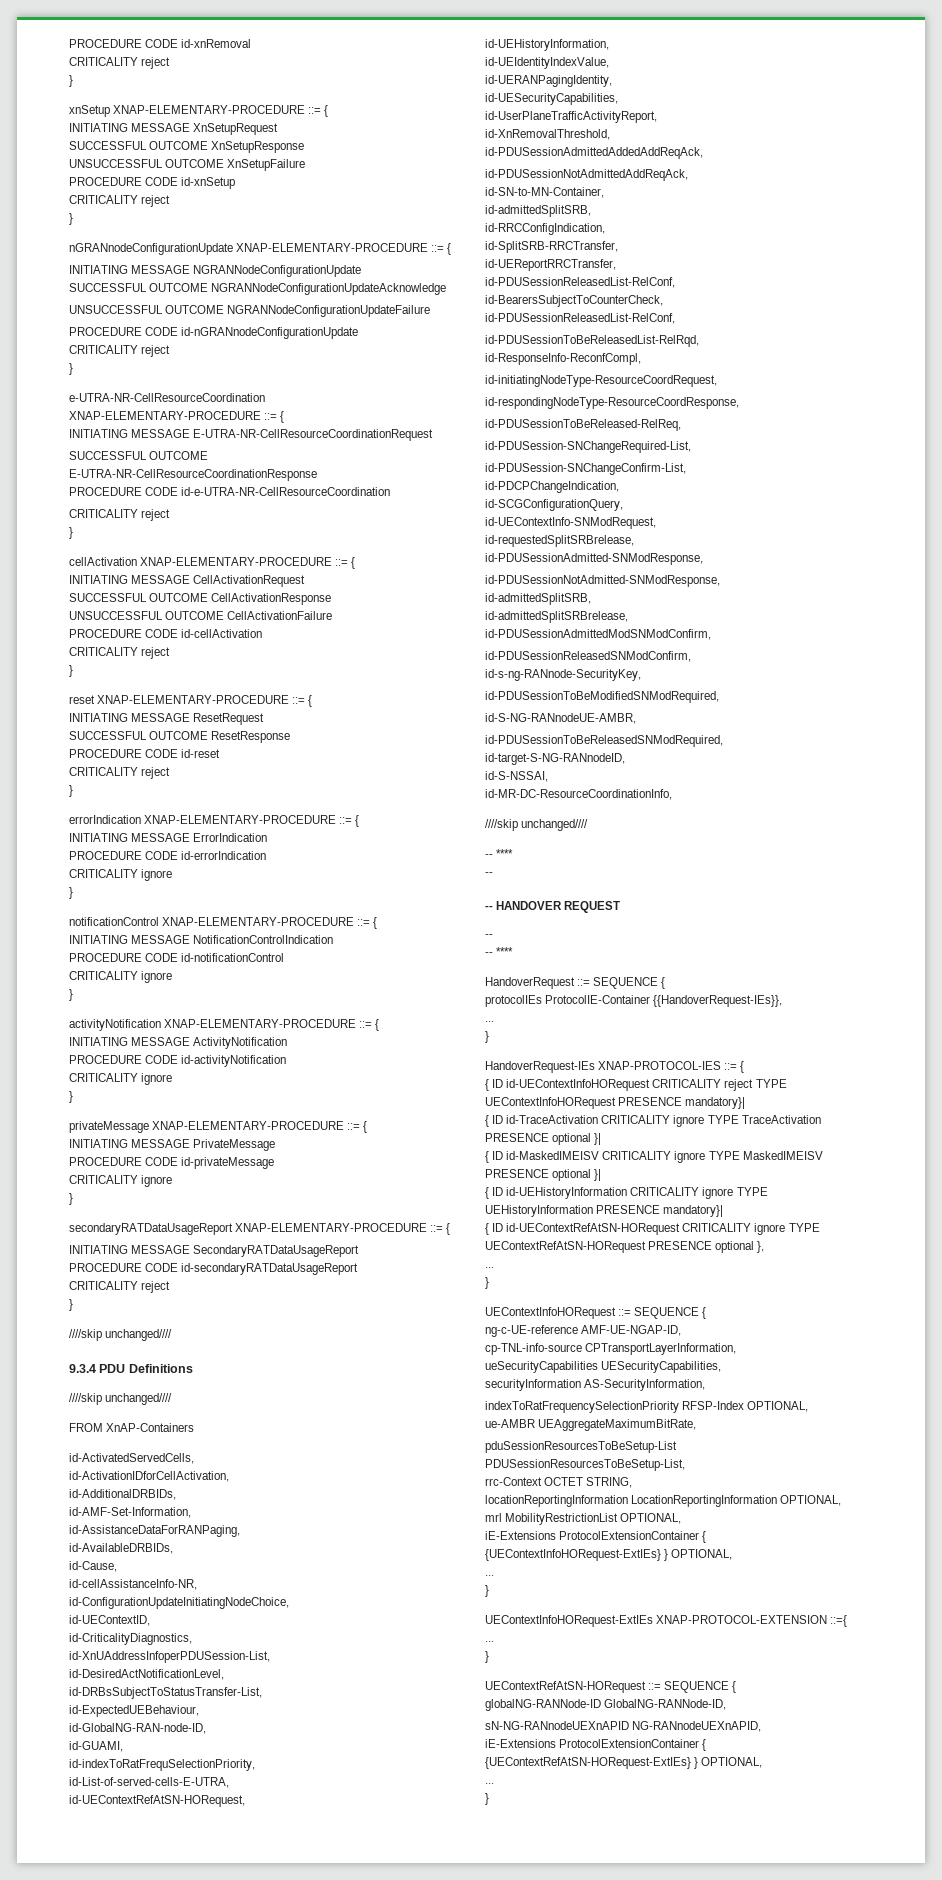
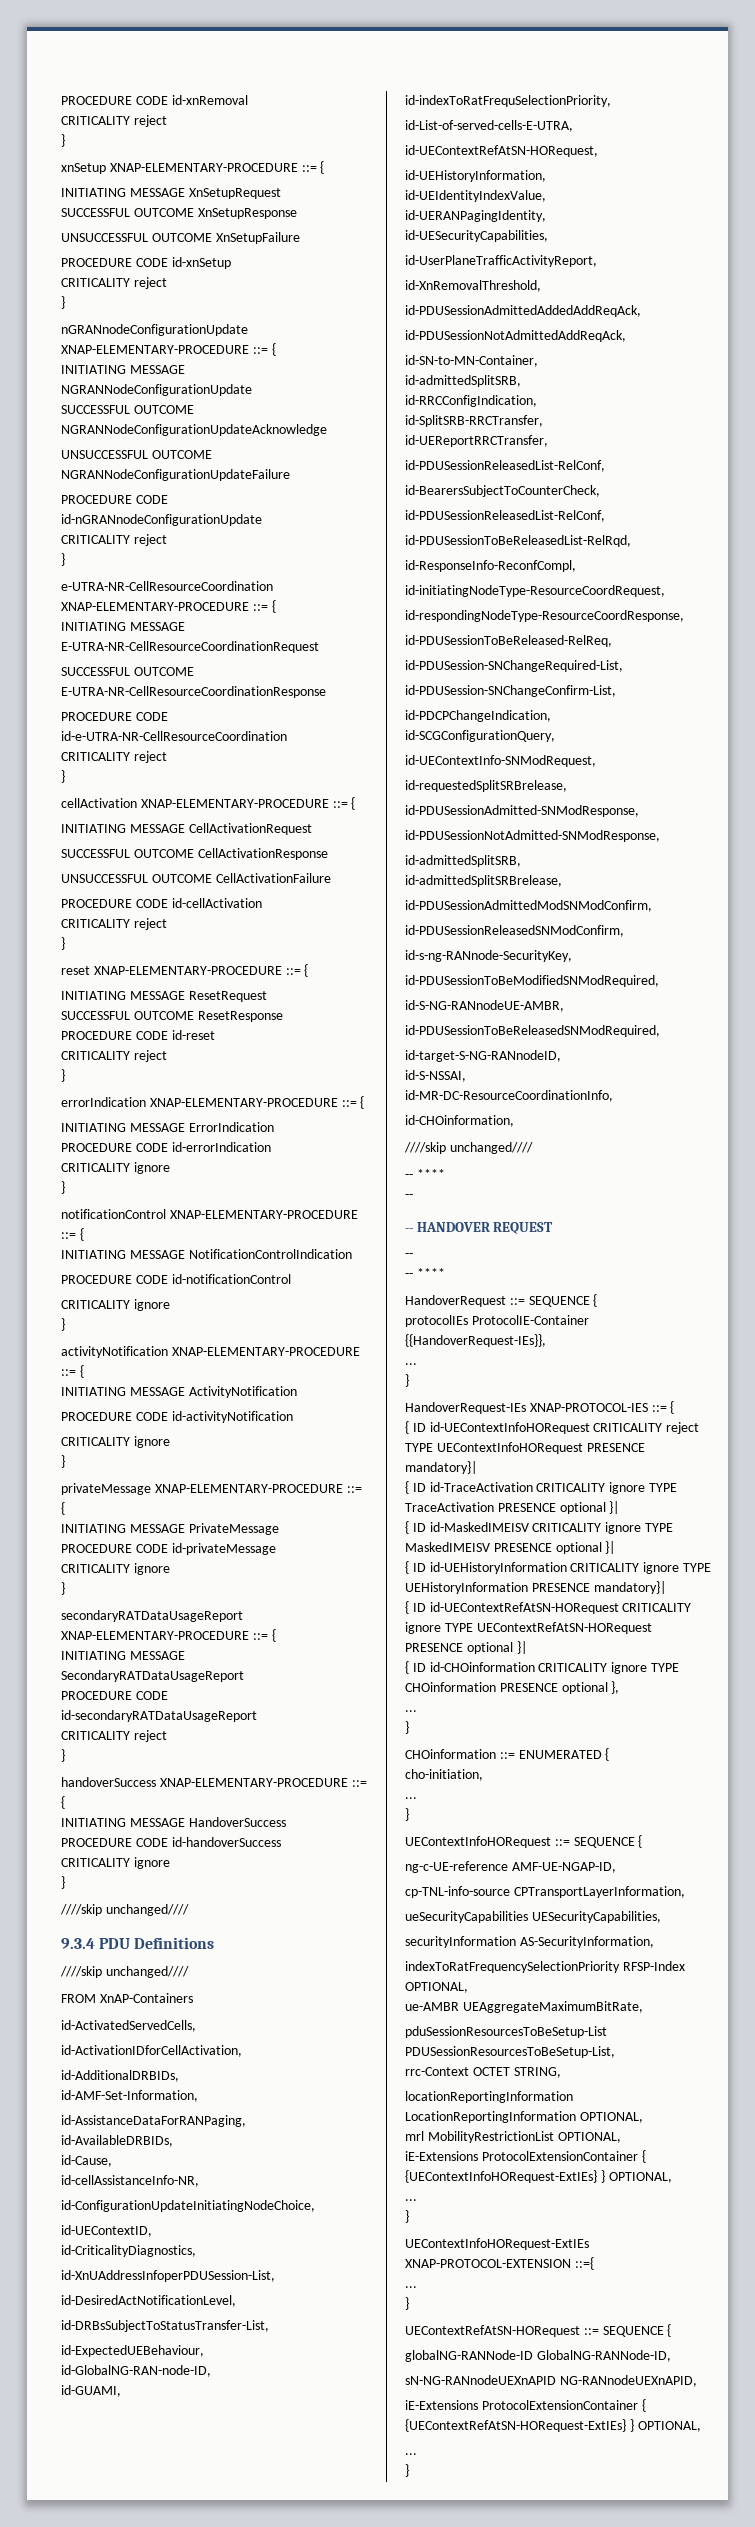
(73, 1305) none -> [61,1777,367,1787] [61,1796,65,1809] [61,1817,286,1827] [61,1837,281,1847] [61,1857,170,1869] [61,1876,65,1889] // handoverSuccess XNAP-ELEMENTARY-PROCEDURE ::= { // INITIATING MESSAGE HandoverSuccess // PROCEDURE CODE id-handoverSuccess // CRITICALITY ignore // }
(672, 794) none -> [405,1115,514,1127] // id-CHOinformation,
[757,1241,765,1253] }, -> [516,1641,527,1654] [405,1661,679,1674] [405,1681,620,1694] [405,1710,417,1712] [405,1721,409,1734] [405,1748,610,1761] [405,1769,483,1781] }| // { ID id-CHOinformation CRITICALITY ignore TYPE CHOinformation PRESENCE optional }, // ... // } // CHOinformation ::= ENUMERATED { // cho-initiation,

